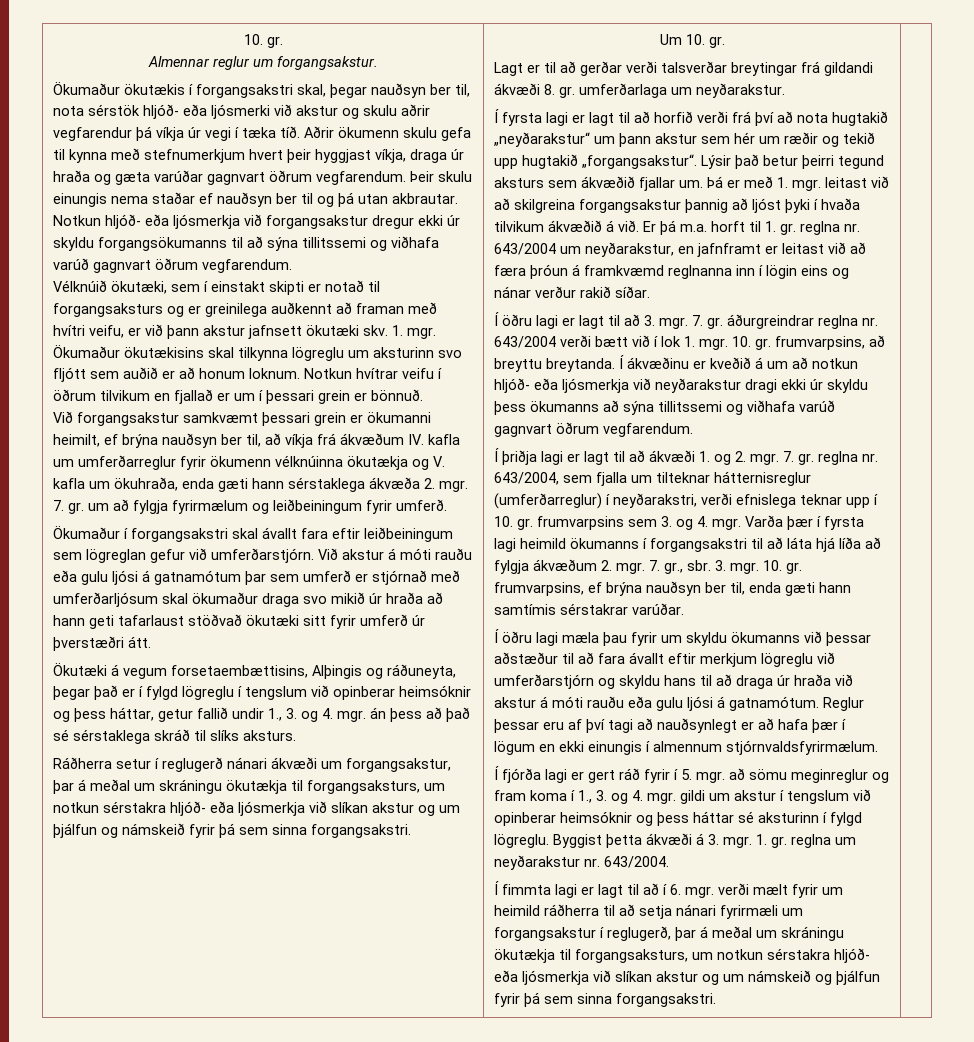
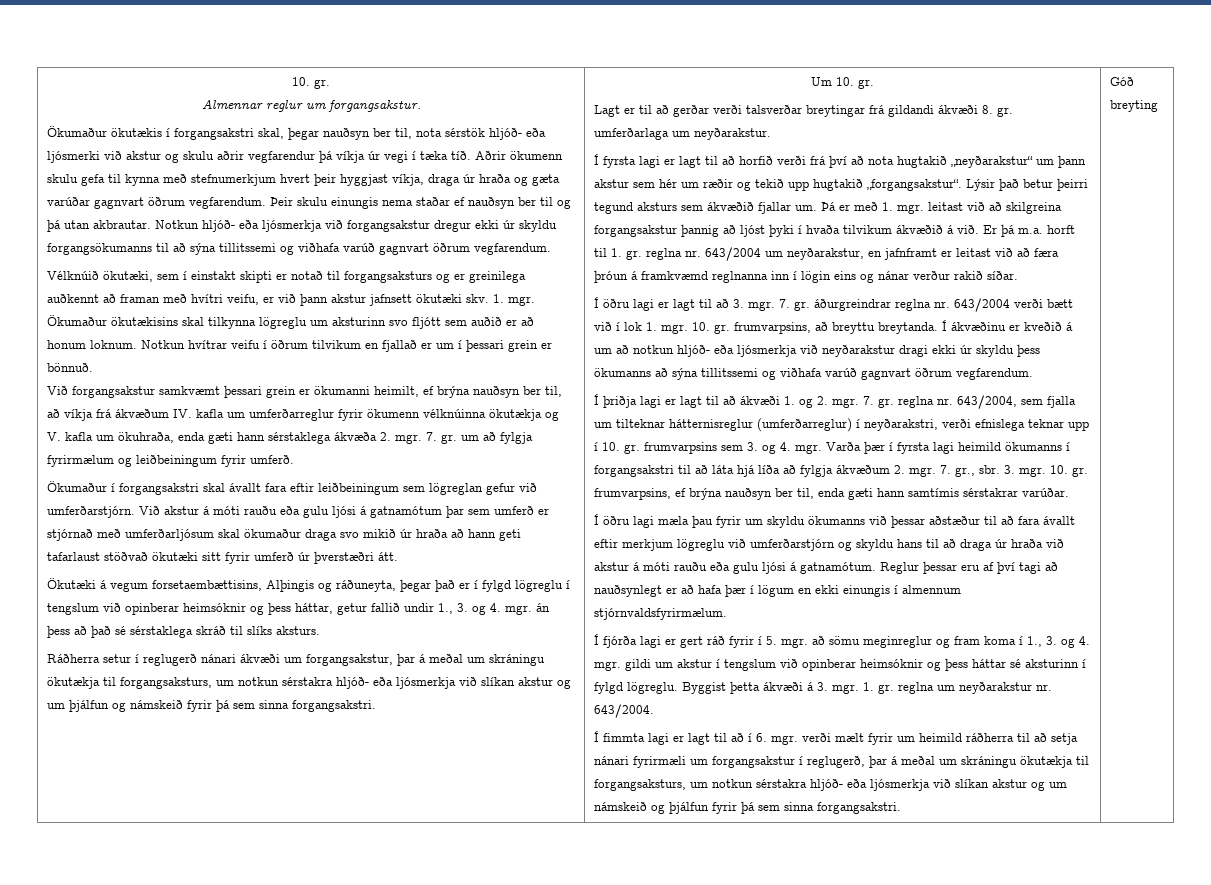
(717, 1000) none -> [1110,77,1135,86] [1110,100,1159,112] Góð breyting

